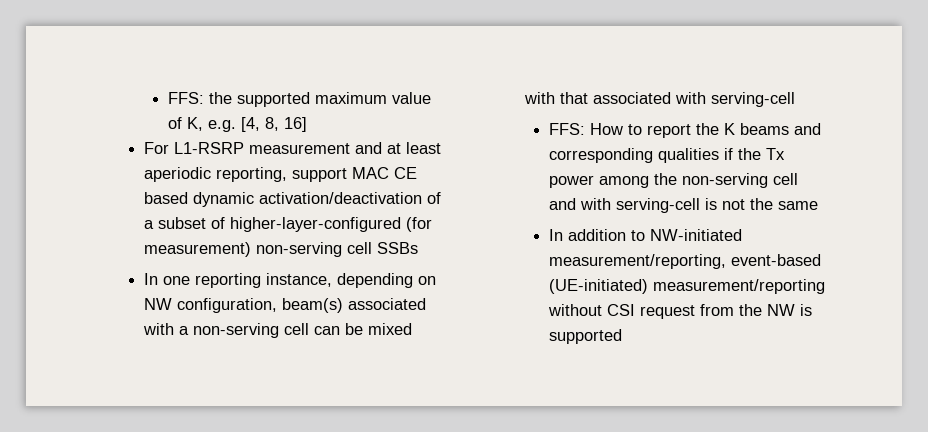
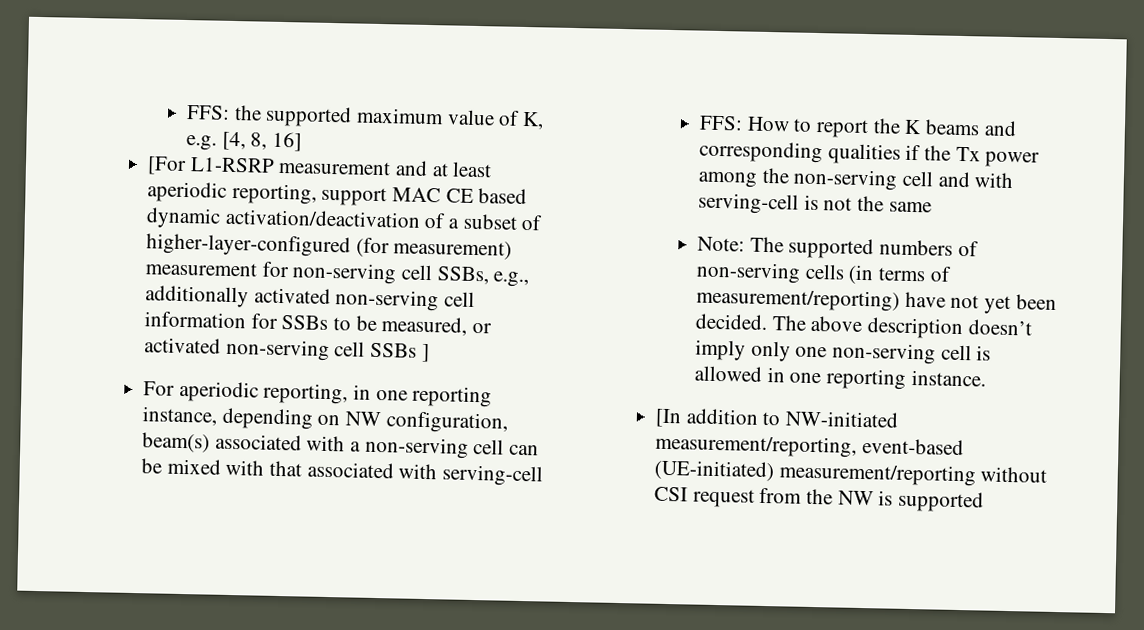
[144,142,170,154] For -> [146,156,187,176] [For
[256,242,419,257] [144,273,159,285] non-serving cell SSBs // In -> [144,261,530,288] [144,285,475,312] [143,311,493,336] [143,337,430,363] [142,380,371,405] measurement for non-serving cell SSBs, e.g., additionally activated non-serving cell information for SSBs to be measured, or activated non-serving cell SSBs ] // For aperiodic reporting, in
[548,229,563,241] In -> [696,236,979,260] [695,261,952,285] [695,287,1057,315] [694,313,1032,340] [694,339,992,365] [693,365,986,390] [654,408,682,428] Note: The supported numbers of non-serving cells (in terms of measurement/reporting) have not yet been decided. The above description doesn’t imply only one non-serving cell is allowed in one reporting instance. // [In

